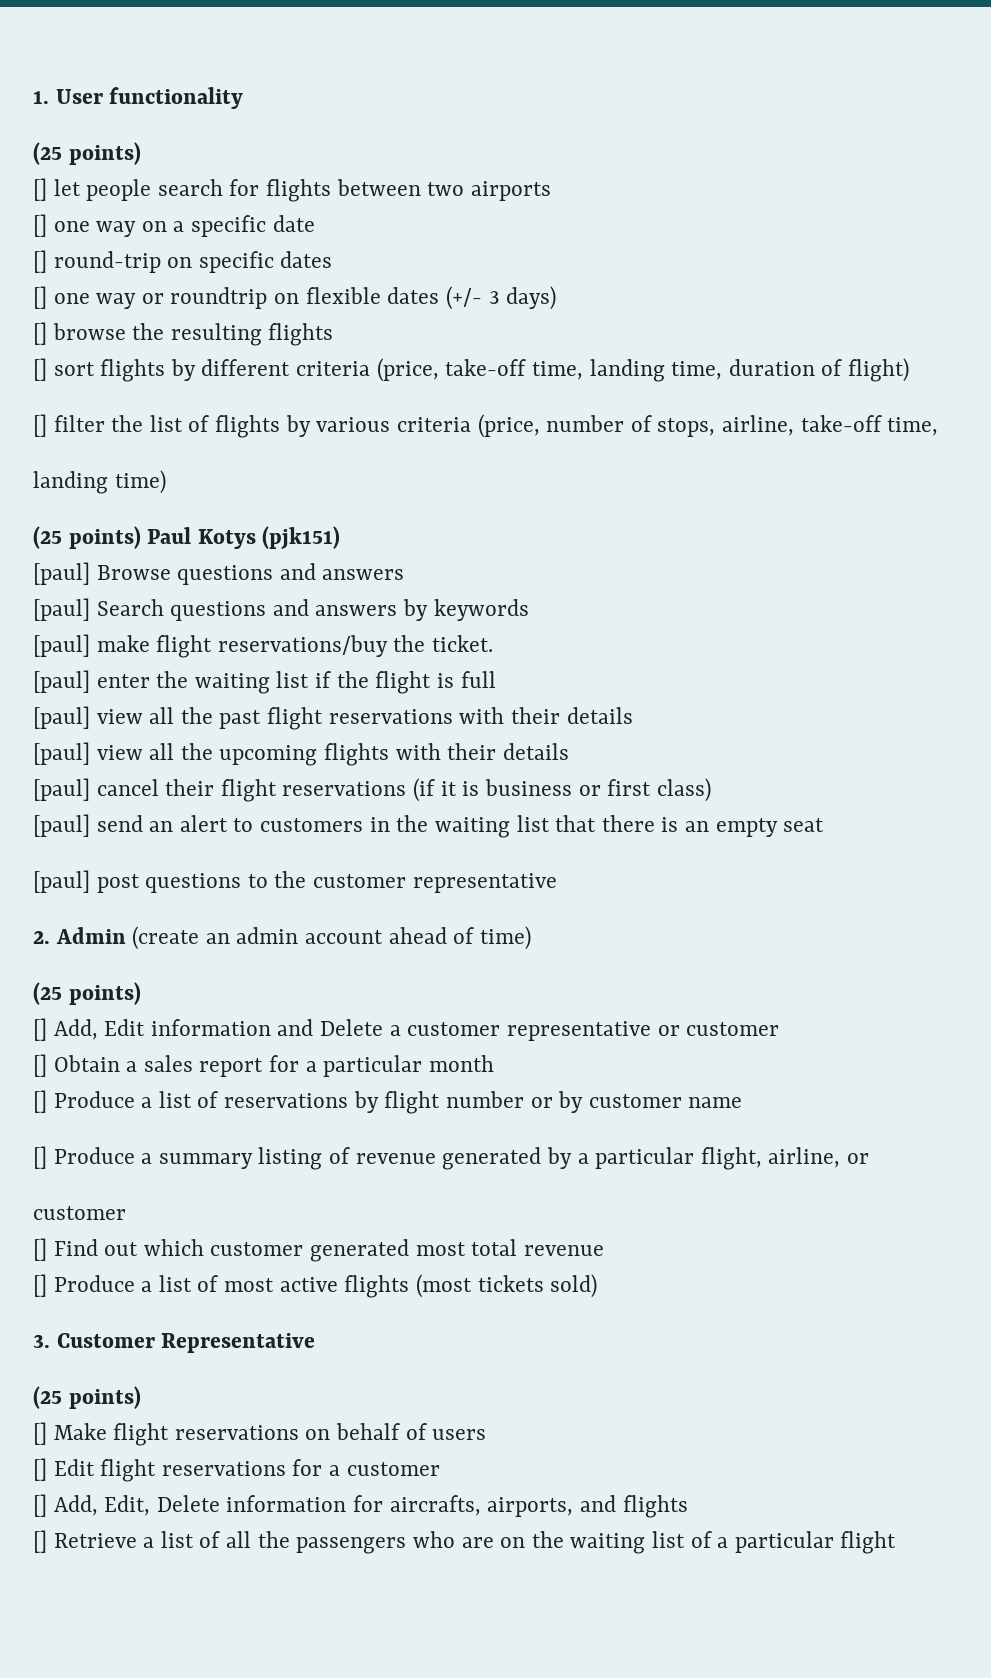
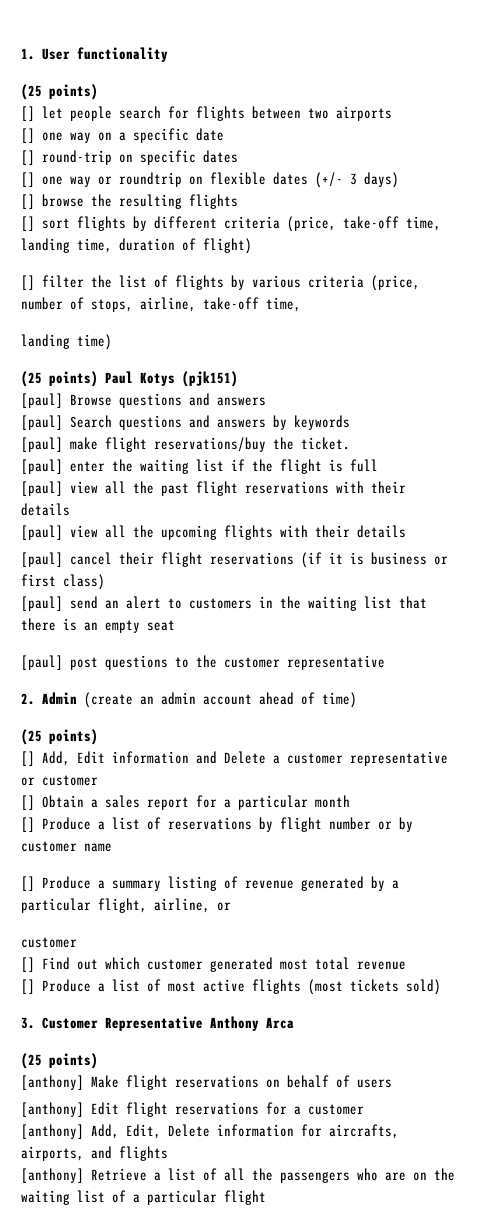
[33,1386,141,1409] [33,1422,47,1445] // (25 points) // [] -> [210,1016,294,1031] [21,1053,98,1069] [21,1075,84,1090] Anthony Arca // (25 points) // [anthony]
[33,1458,47,1481] [] -> [21,1102,84,1117] [anthony]
[33,1494,47,1517] [] -> [21,1124,84,1139] [anthony]
[33,1530,47,1553] [] -> [21,1168,84,1183] [anthony]

